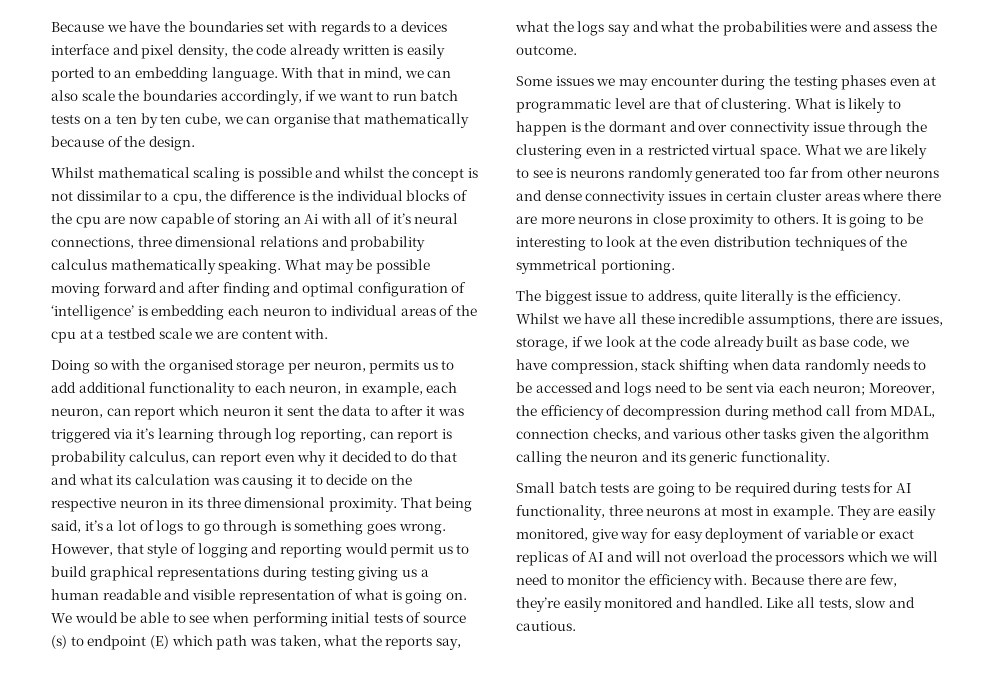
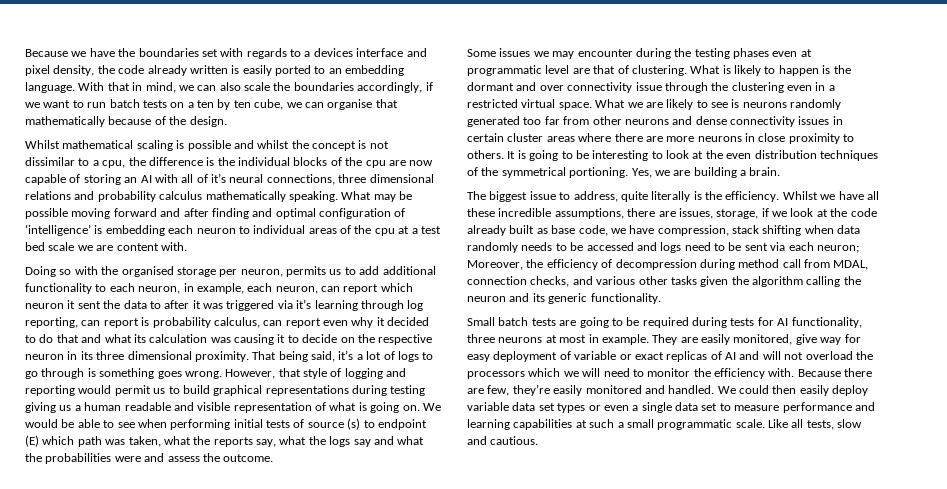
[304,214,319,224] Ai -> [140,175,152,183] AI
[107,328,156,339] testbed -> [420,226,441,234] [25,242,45,251] test bed
(675, 267) none -> [631,167,781,178] Yes, we are building a brain.
(763, 602) none -> [717,385,869,396] [467,402,875,413] [467,419,765,430] We could then easily deploy variable data set types or even a single data set to measure performance and learning capabilities at such a small programmatic scale.

